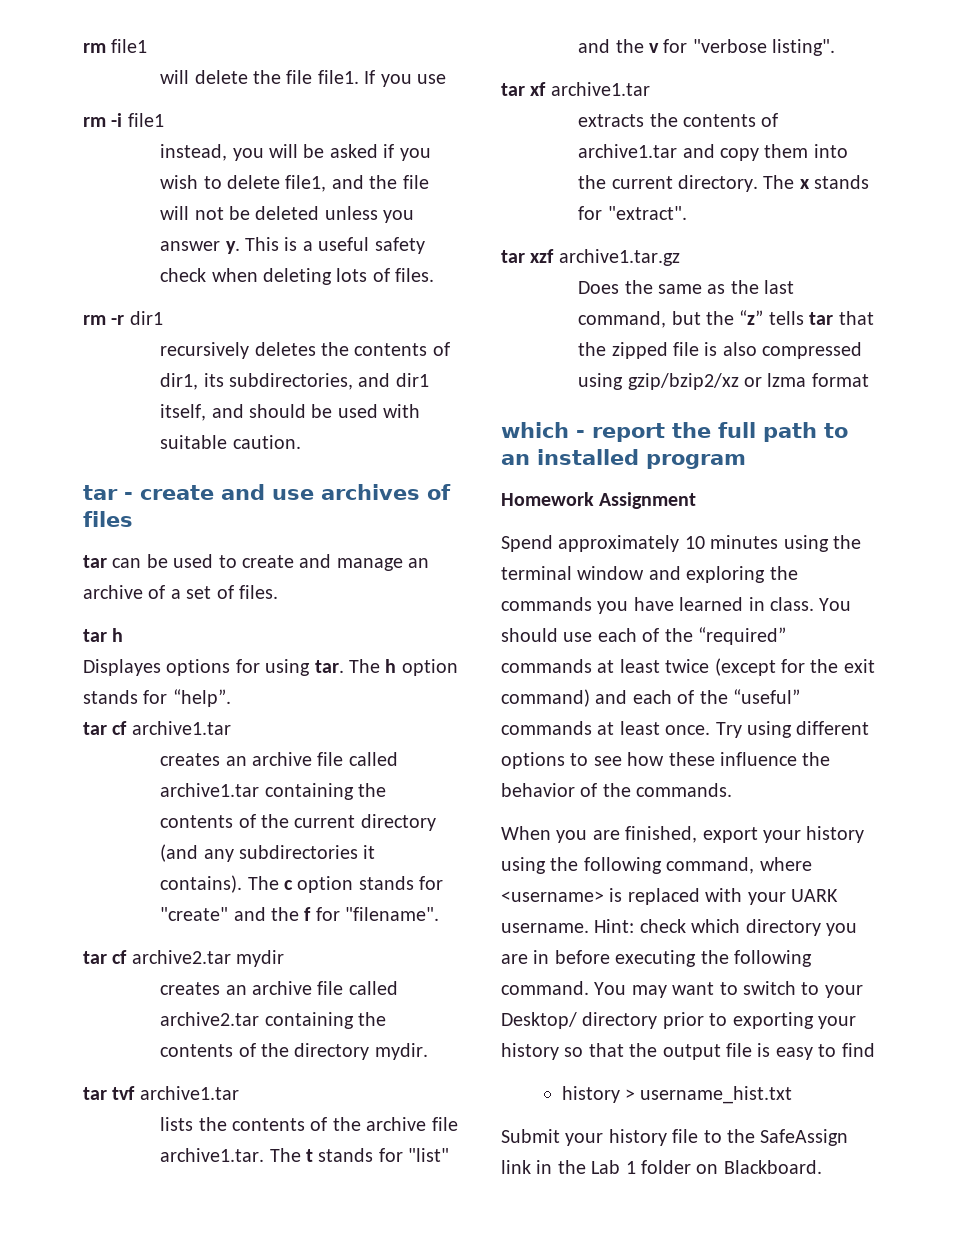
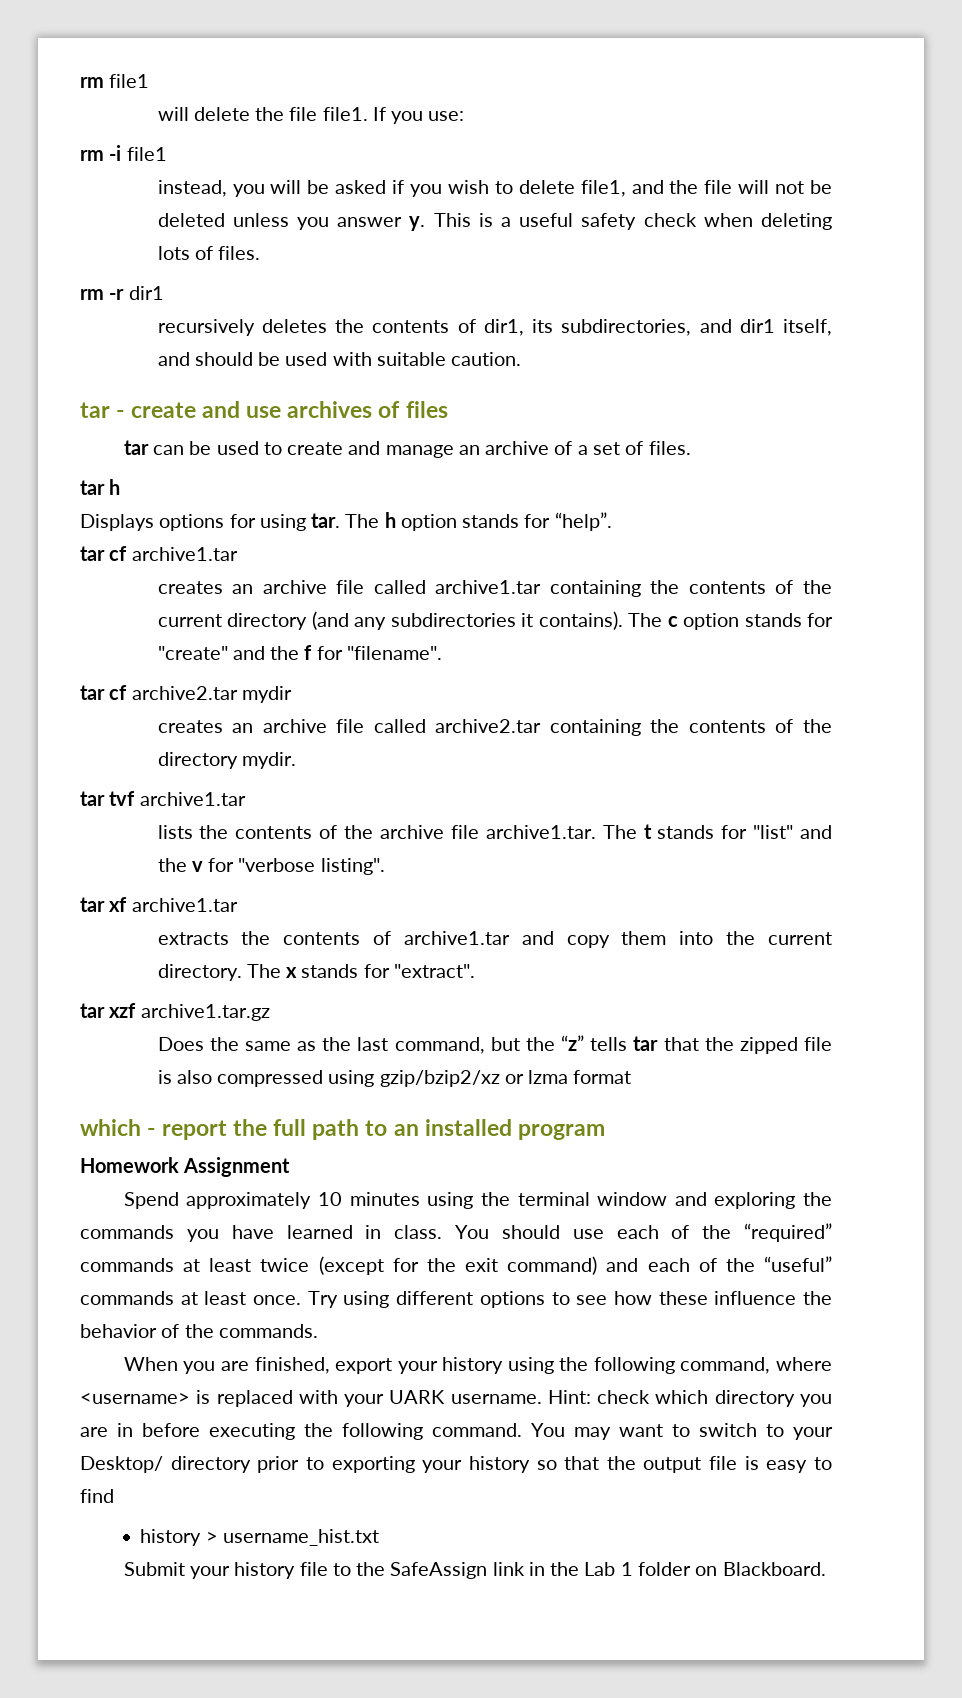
[416,74,446,84] use -> [428,111,465,121] use:
[83,659,161,676] Displayes -> [80,514,154,531] Displays

